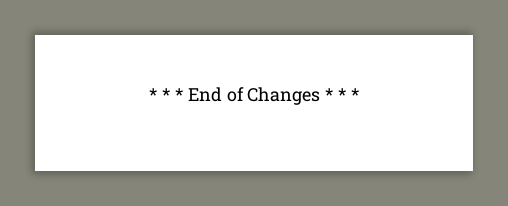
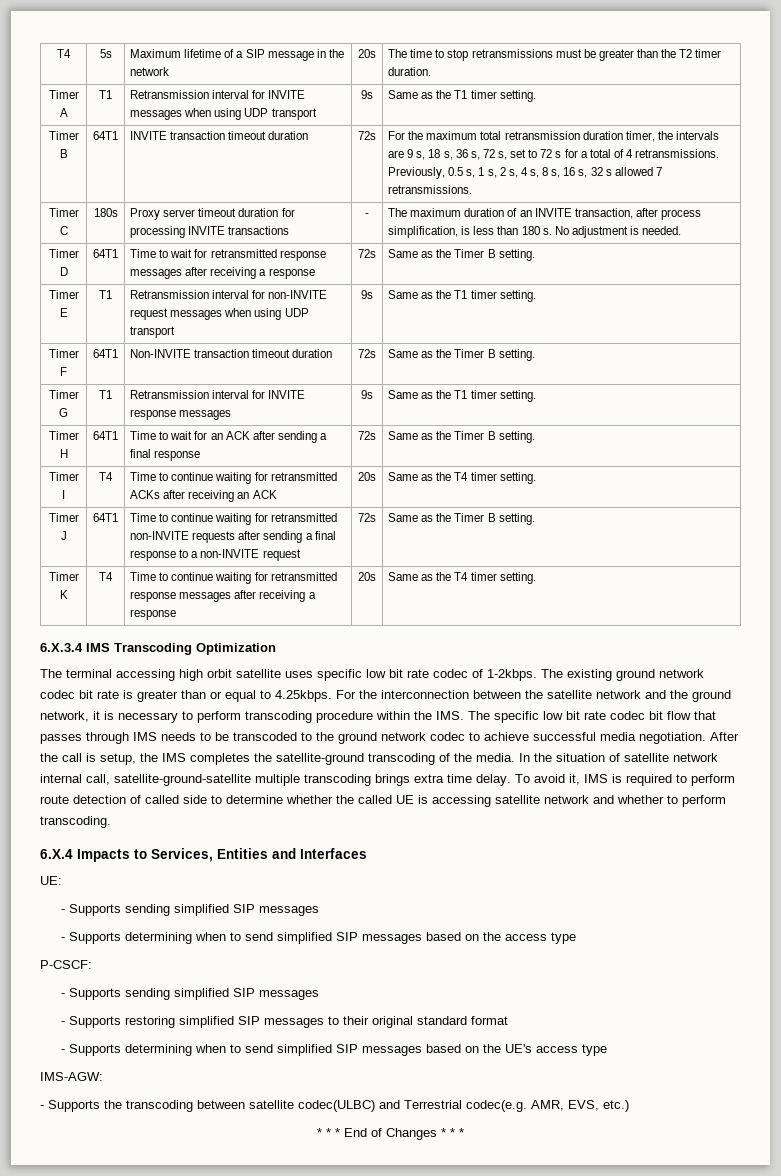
(149, 94) none -> [57,49,71,58] [99,49,112,58] [130,49,344,61] [130,67,170,76] [358,49,376,58] [388,49,722,61] [388,67,432,76] [48,90,79,99] [59,108,68,117] [99,90,112,99] [130,90,306,99] [130,108,317,120] [361,90,373,99] [388,90,536,102] [48,131,79,140] [59,149,68,158] [93,131,118,140] [130,131,309,140] [358,131,376,140] [388,131,719,142] [388,149,720,160] [388,167,662,179] [388,185,473,194] [48,208,79,217] [59,226,68,235] [93,208,118,217] [130,208,295,220] [130,226,290,238] [365,213,369,217] [388,208,701,220] [388,226,682,238] [48,249,79,258] [59,267,68,276] [93,249,118,258] [130,249,326,261] [130,267,315,279] [358,249,376,258] [388,249,535,261] [48,290,79,299] [59,308,68,317] [99,290,112,299] [130,290,328,299] [130,308,309,320] [130,326,176,338] [361,290,373,299] [388,290,536,302] [48,349,79,358] [60,367,67,376] [93,349,118,358] [130,349,333,358] [358,349,376,358] [388,349,535,361] [48,390,79,399] [59,408,68,417] [99,390,112,399] [130,390,306,399] [130,409,232,420] [361,390,373,399] [388,390,536,402] [48,431,79,440] [59,449,68,458] [93,431,118,440] [130,431,327,443] [130,449,201,461] [358,431,376,440] [388,431,535,443] [48,472,79,481] [62,490,65,499] [99,472,113,481] [130,472,337,484] [130,490,277,502] [358,472,376,481] [388,472,536,484] [48,513,79,522] [60,531,67,540] [93,513,118,522] [130,513,337,525] [130,531,336,543] [130,549,301,561] [358,513,376,522] [388,513,535,525] [48,572,79,581] [59,590,68,599] [99,572,113,581] [130,572,337,584] [130,590,316,602] [130,609,177,620] [358,572,376,581] [388,572,536,584] [40,643,276,655] [40,669,704,681] [40,690,731,702] [40,711,716,723] [40,732,739,744] [40,753,718,765] [40,774,735,786] [40,795,726,807] [40,816,111,828] [40,848,367,862] [40,876,62,885] [61,904,320,916] [61,932,577,944] [40,960,92,969] [61,988,320,1000] [61,1016,509,1028] [61,1044,608,1056] [40,1072,103,1081] [40,1100,629,1112] T4 | 5s | Maximum lifetime of a SIP message in the network | 20s | The time to stop retransmissions must be greater than the T2 timer duration. // Timer A | T1 | Retransmission interval for INVITE messages when using UDP transport | 9s | Same as the T1 timer setting. // Timer B | 64T1 | INVITE transaction timeout duration | 72s | For the maximum total retransmission duration timer, the intervals are 9 s, 18 s, 36 s, 72 s, set to 72 s for a total of 4 retransmissions. Previously, 0.5 s, 1 s, 2 s, 4 s, 8 s, 16 s, 32 s allowed 7 retransmissions. // Timer C | 180s | Proxy server timeout duration for processing INVITE transactions | - | The maximum duration of an INVITE transaction, after process simplification, is less than 180 s. No adjustment is needed. // Timer D | 64T1 | Time to wait for retransmitted response messages after receiving a response | 72s | Same as the Timer B setting. // Timer E | T1 | Retransmission interval for non-INVITE request messages when using UDP transport | 9s | Same as the T1 timer setting. // Timer F | 64T1 | Non-INVITE transaction timeout duration | 72s | Same as the Timer B setting. // Timer G | T1 | Retransmission interval for INVITE response messages | 9s | Same as the T1 timer setting. // Timer H | 64T1 | Time to wait for an ACK after sending a final response | 72s | Same as the Timer B setting. // Timer I | T4 | Time to continue waiting for retransmitted ACKs after receiving an ACK | 20s | Same as the T4 timer setting. // Timer J | 64T1 | Time to continue waiting for retransmitted non-INVITE requests after sending a final response to a non-INVITE request | 72s | Same as the Timer B setting. // Timer K | T4 | Time to continue waiting for retransmitted response messages after receiving a response | 20s | Same as the T4 timer setting. // 6.X.3.4 IMS Transcoding Optimization // The terminal accessing high orbit satellite uses specific low bit rate codec of 1-2kbps. The existing ground network codec bit rate is greater than or equal to 4.25kbps. For the interconnection between the satellite network and the ground network, it is necessary to perform transcoding procedure within the IMS. The specific low bit rate codec bit flow that passes through IMS needs to be transcoded to the ground network codec to achieve successful media negotiation. After the call is setup, the IMS completes the satellite-ground transcoding of the media. In the situation of satellite network internal call, satellite-ground-satellite multiple transcoding brings extra time delay. To avoid it, IMS is required to perform route detection of called side to determine whether the called UE is accessing satellite network and whether to perform transcoding. // 6.X.4 Impacts to Services, Entities and Interfaces // UE: // - Supports sending simplified SIP messages // - Supports determining when to send simplified SIP messages based on the access type // P-CSCF: // - Supports sending simplified SIP messages // - Supports restoring simplified SIP messages to their original standard format // - Supports determining when to send simplified SIP messages based on the UE's access type // IMS-AGW: // - Supports the transcoding between satellite codec(ULBC) and Terrestrial codec(e.g. AMR, EVS, etc.) //

